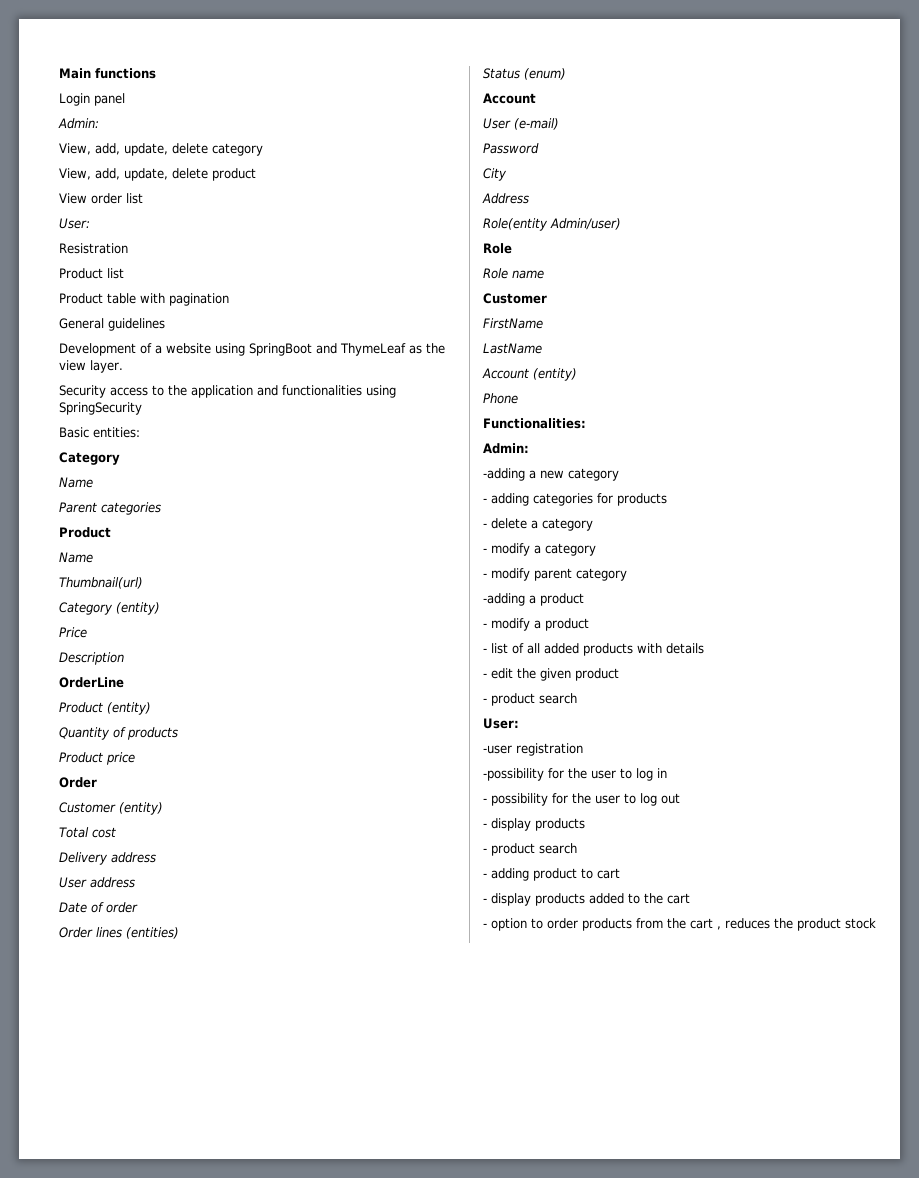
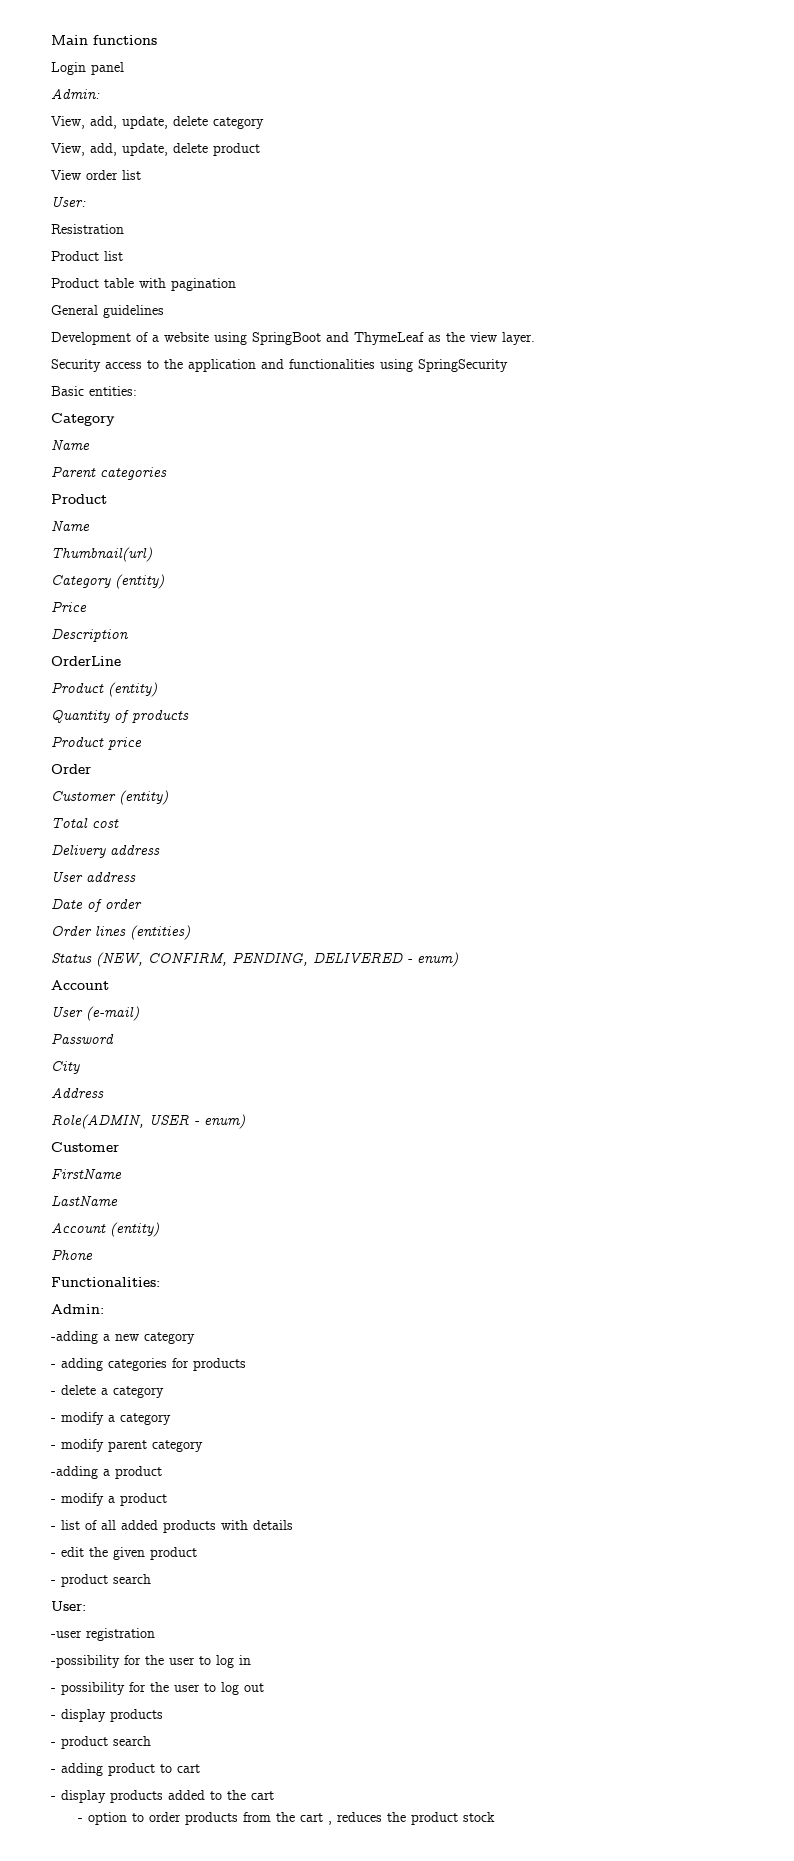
[524,68,566,80] (enum) -> [96,952,458,967] (NEW, CONFIRM, PENDING, DELIVERED - enum)
[483,218,621,231] [483,243,512,254] [483,268,544,279] Role(entity Admin/user) // Role // Role name -> [51,1114,245,1129] Role(ADMIN, USER - enum)

